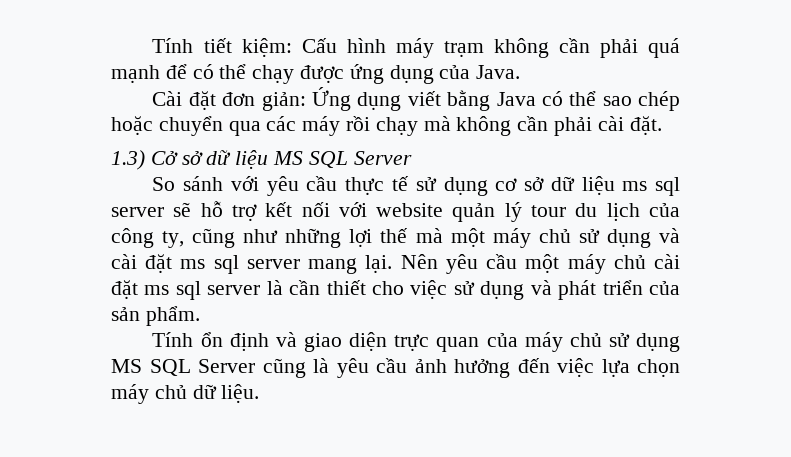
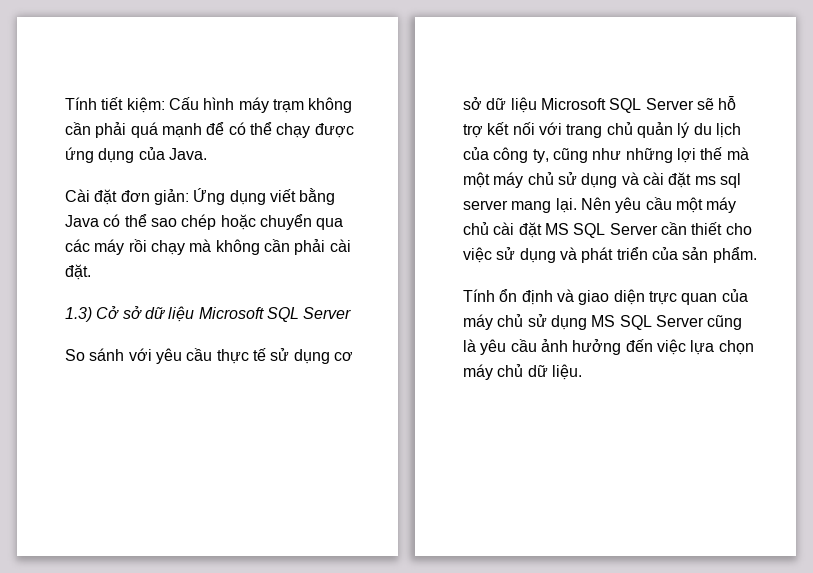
[273,151,304,165] MS -> [198,307,264,319] Microsoft
[622,177,681,196] [111,207,164,217] ms sql server -> [540,98,694,113] Microsoft SQL Server
[376,203,444,217] website -> [566,122,633,138] trang chủ
[531,205,567,217] tour -> (690, 130) none
[144,280,283,300] ms sql server là -> [544,223,658,238] MS SQL Server

